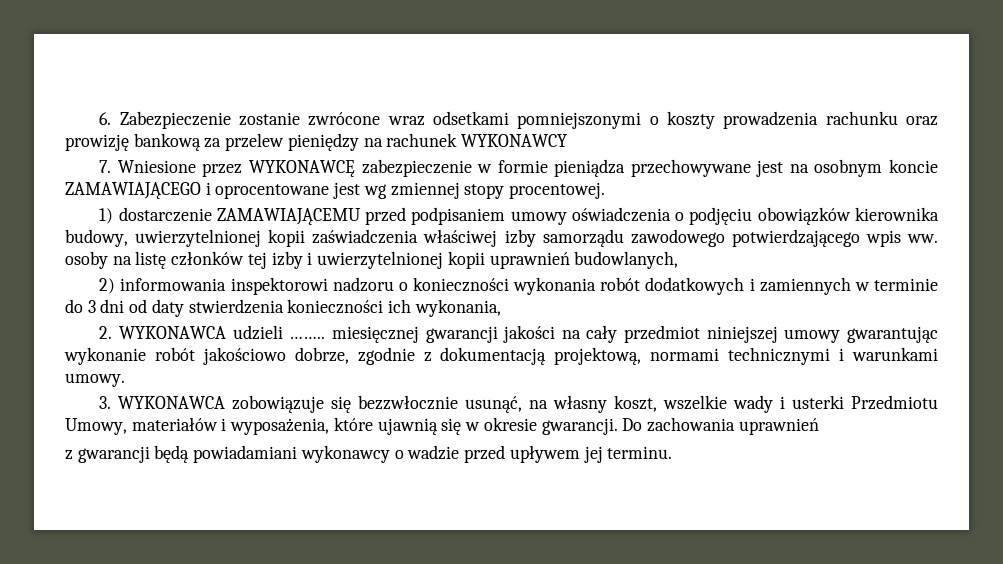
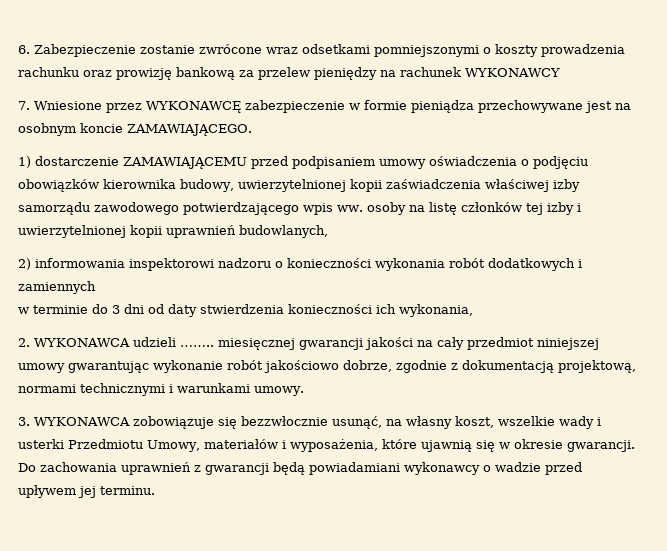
[65,182,606,199] ZAMAWIAJĄCEGO i oprocentowane jest wg zmiennej stopy procentowej. -> [127,124,252,136] ZAMAWIAJĄCEGO.
(851, 286) none -> (96, 287) //
(819, 426) // -> (191, 468) none

